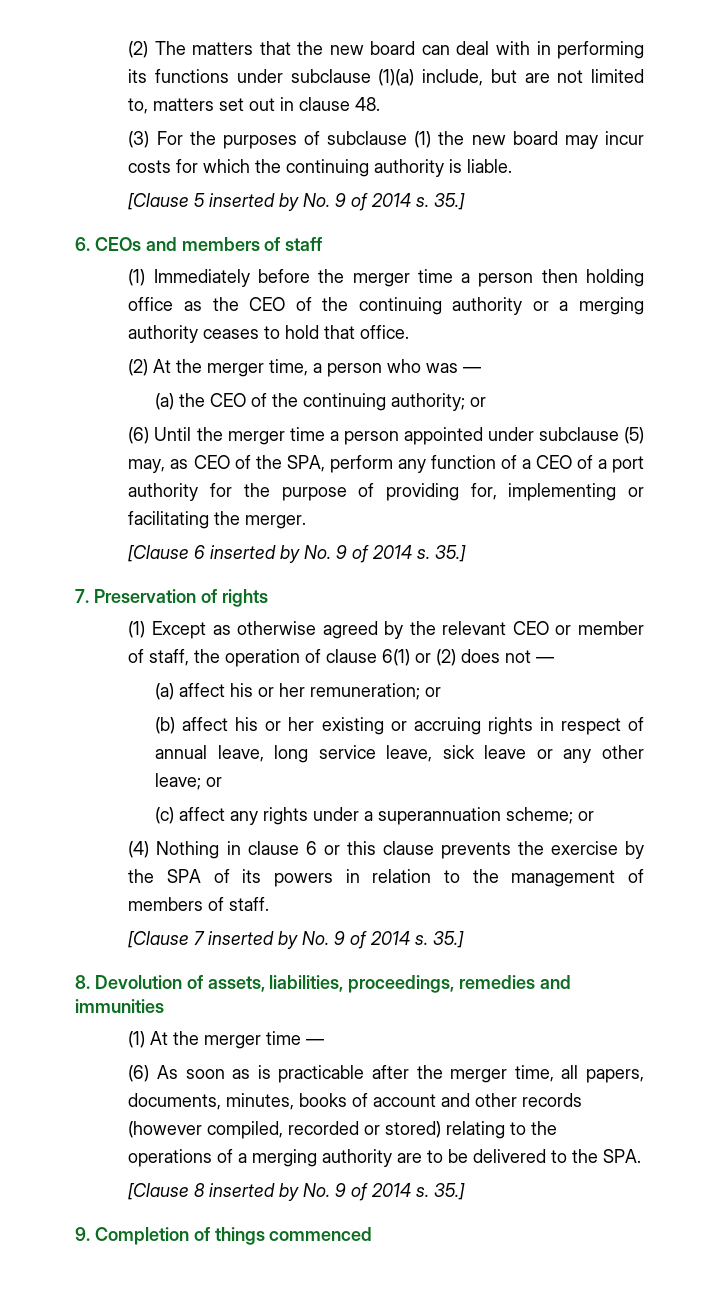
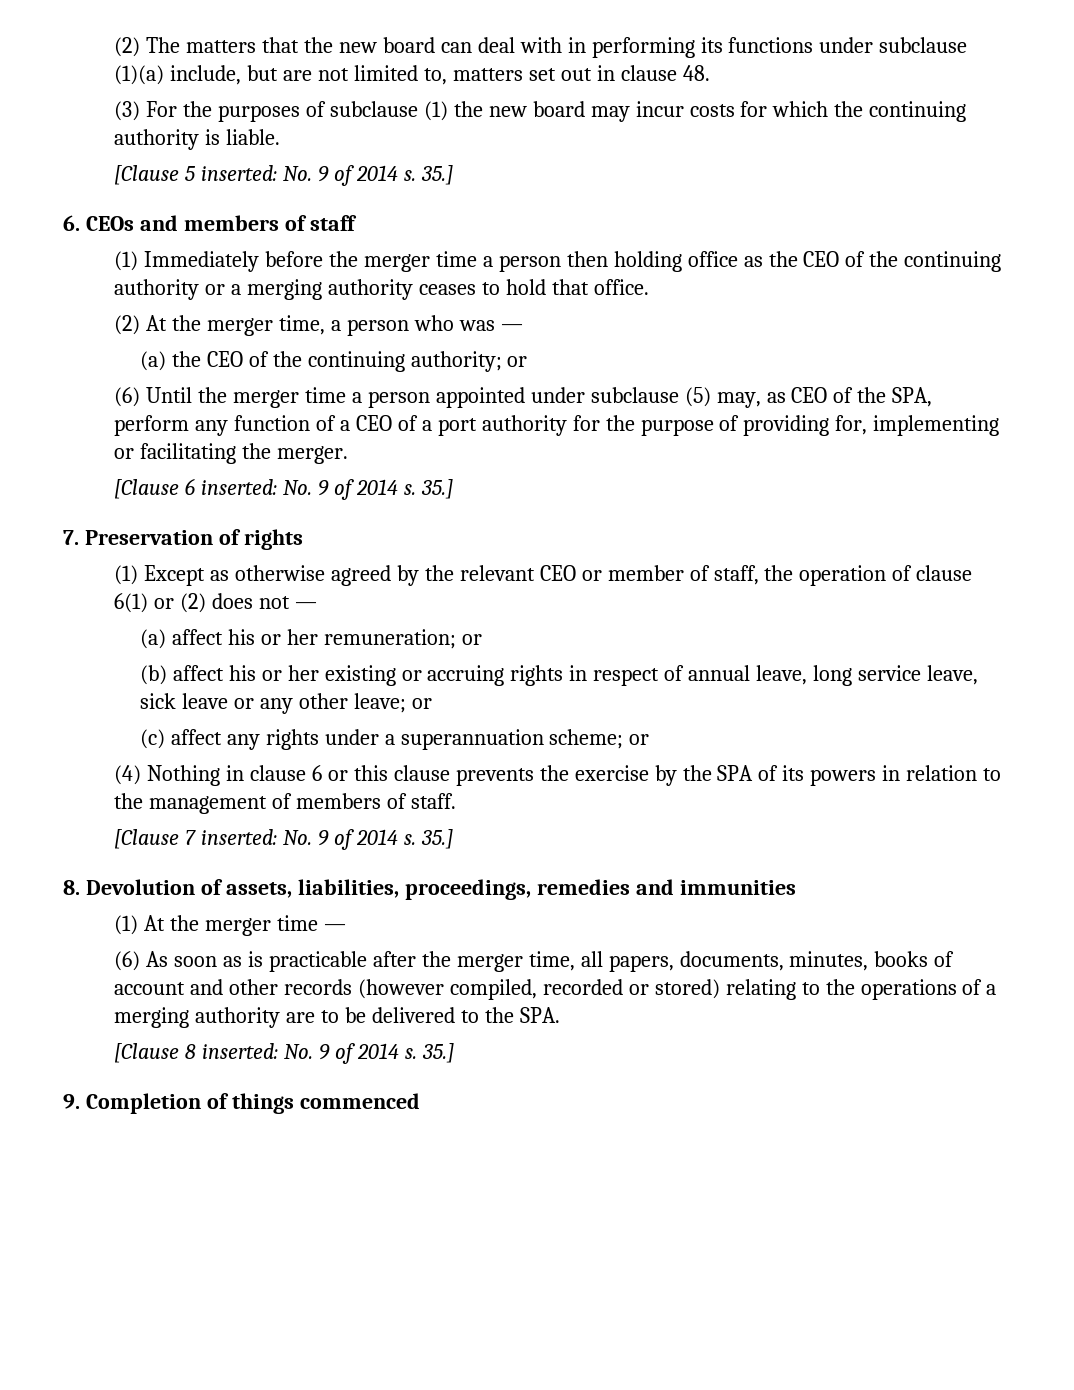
[209,193,300,211] inserted by -> [201,165,278,181] inserted:
[210,545,301,563] inserted by -> [201,479,278,495] inserted:
[208,931,299,949] inserted by -> [201,829,278,845] inserted:
[209,1183,300,1201] inserted by -> [202,1043,279,1059] inserted:

